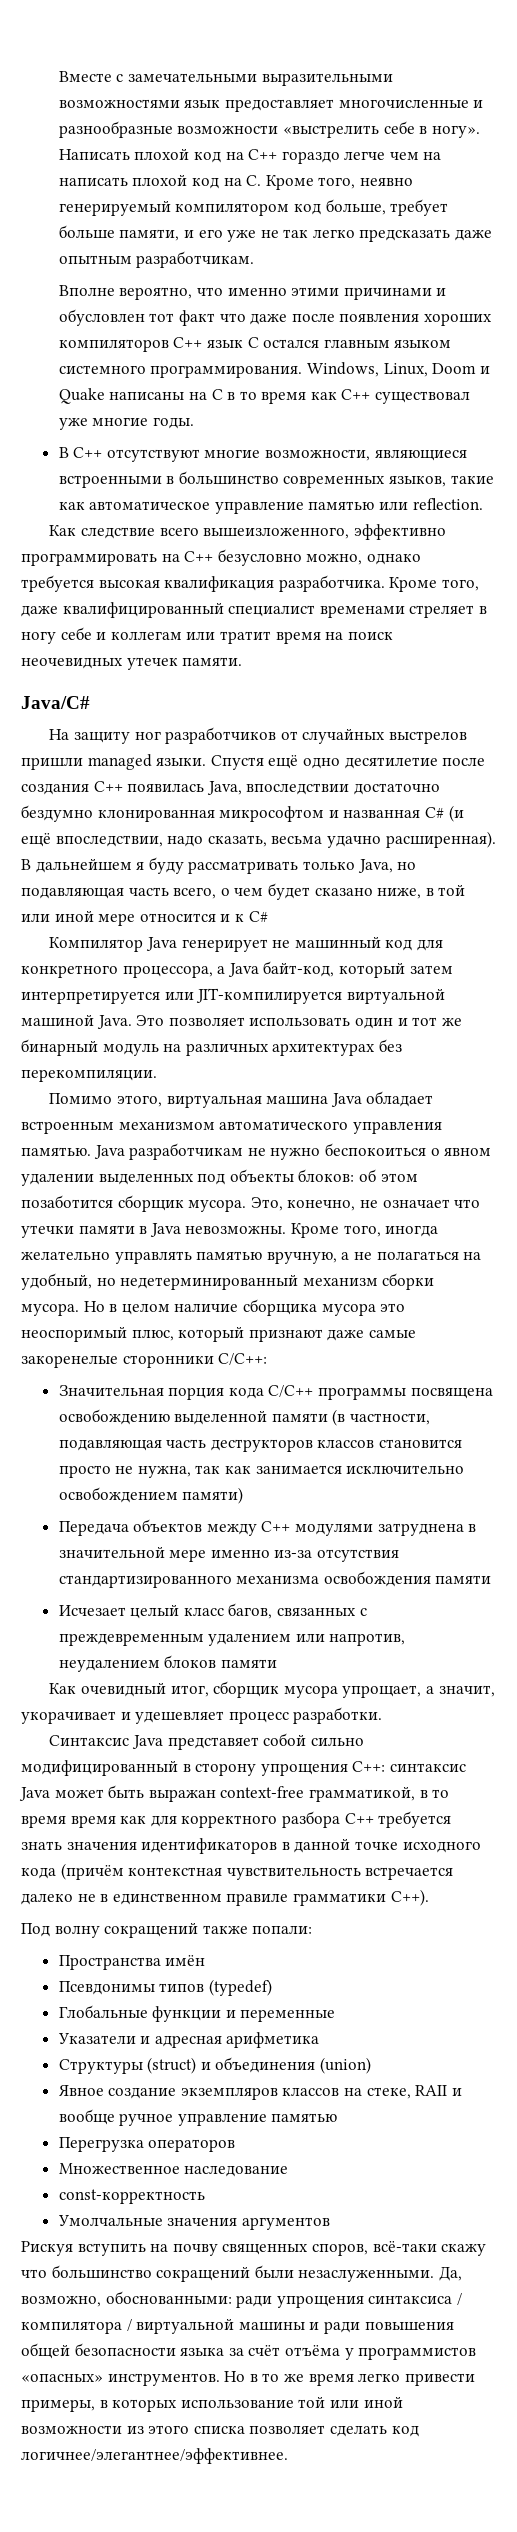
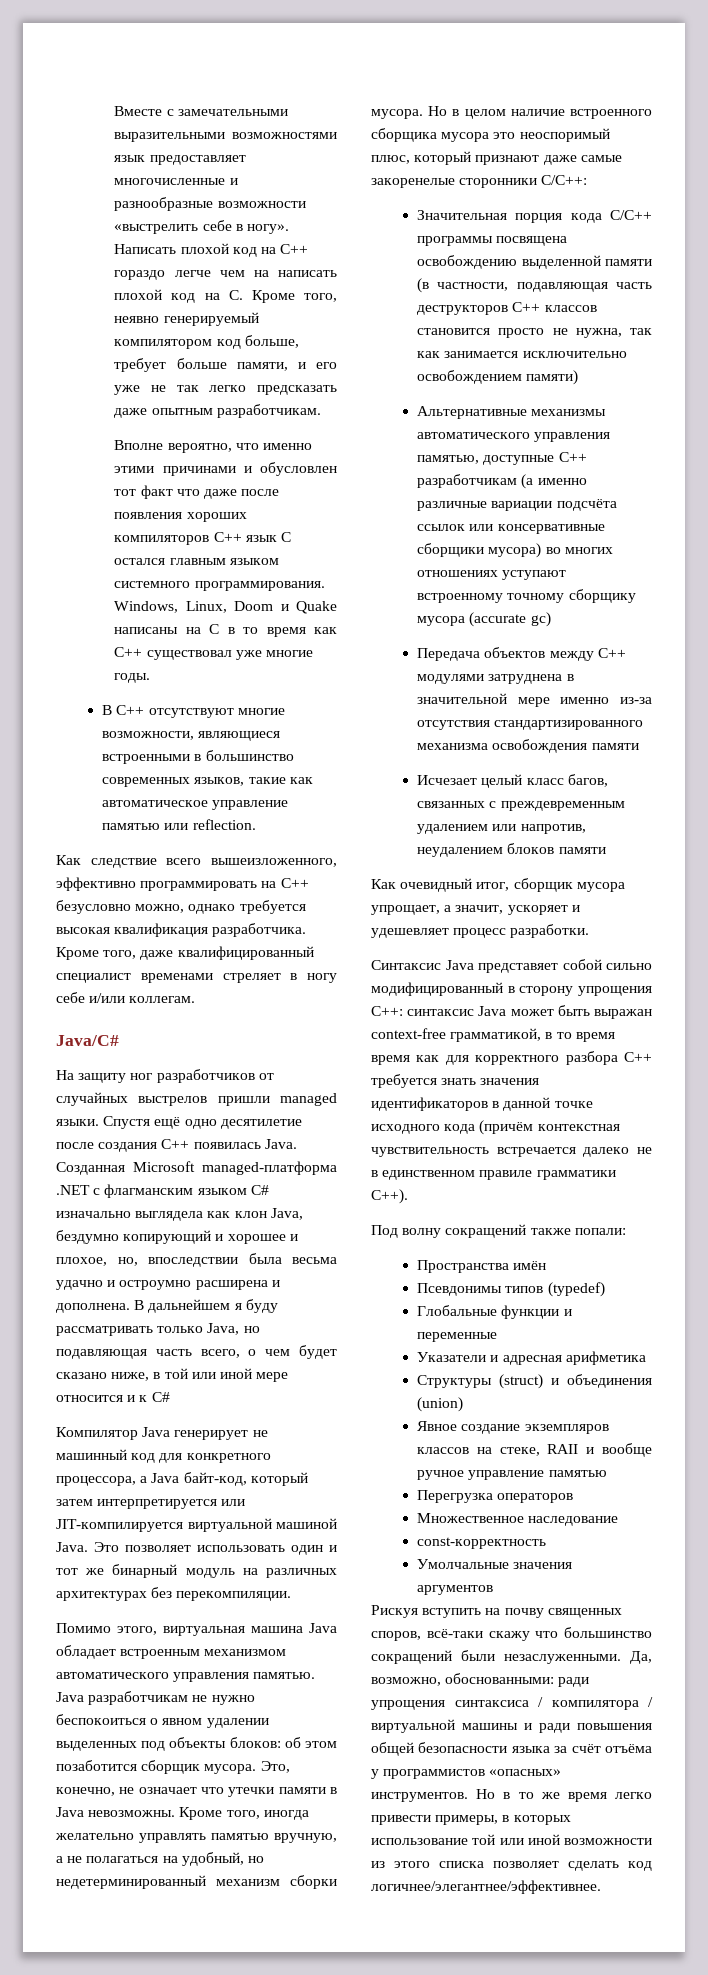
[96,631,393,644] [21,657,243,670] и коллегам или тратит время на поиск неочевидных утечек памяти. -> [89,993,196,1003] и/или коллегам.
[206,781,440,795] [21,805,464,822] [21,831,496,848] Java, впоследствии достаточно бездумно клонированная микрософтом и названная C# (и ещё впоследствии, надо сказать, весьма удачно расширенная). -> [264,1139,297,1149] [56,1161,337,1175] [56,1184,269,1198] [56,1208,303,1221] [56,1230,298,1244] [56,1253,337,1267] [56,1280,280,1290] [56,1303,130,1313] Java. Созданная Microsoft managed-платформа .NET с флагманским языком C# изначально выглядела как клон Java, бездумно копирующий и хорошее и плохое, но, впоследствии была весьма удачно и остроумно расширена и дополнена.
(239, 1307) none -> [570,109,652,119] встроенного
(313, 1445) none -> [512,302,541,312] C++
(244, 1495) none -> [417,406,607,419] [417,432,611,442] [417,452,587,465] [417,474,587,489] [417,499,617,511] [417,524,605,534] [417,543,613,558] [417,570,567,580] [417,589,636,603] [417,612,551,627] // Альтернативные механизмы автоматического управления памятью, доступные C++ разработчикам (а именно различные вариации подсчёта ссылок или консервативные сборщики мусора) во многих отношениях уступают встроенному точному сборщику мусора (accurate gc)
[21,1711,116,1724] укорачивает -> [507,905,568,915] ускоряет

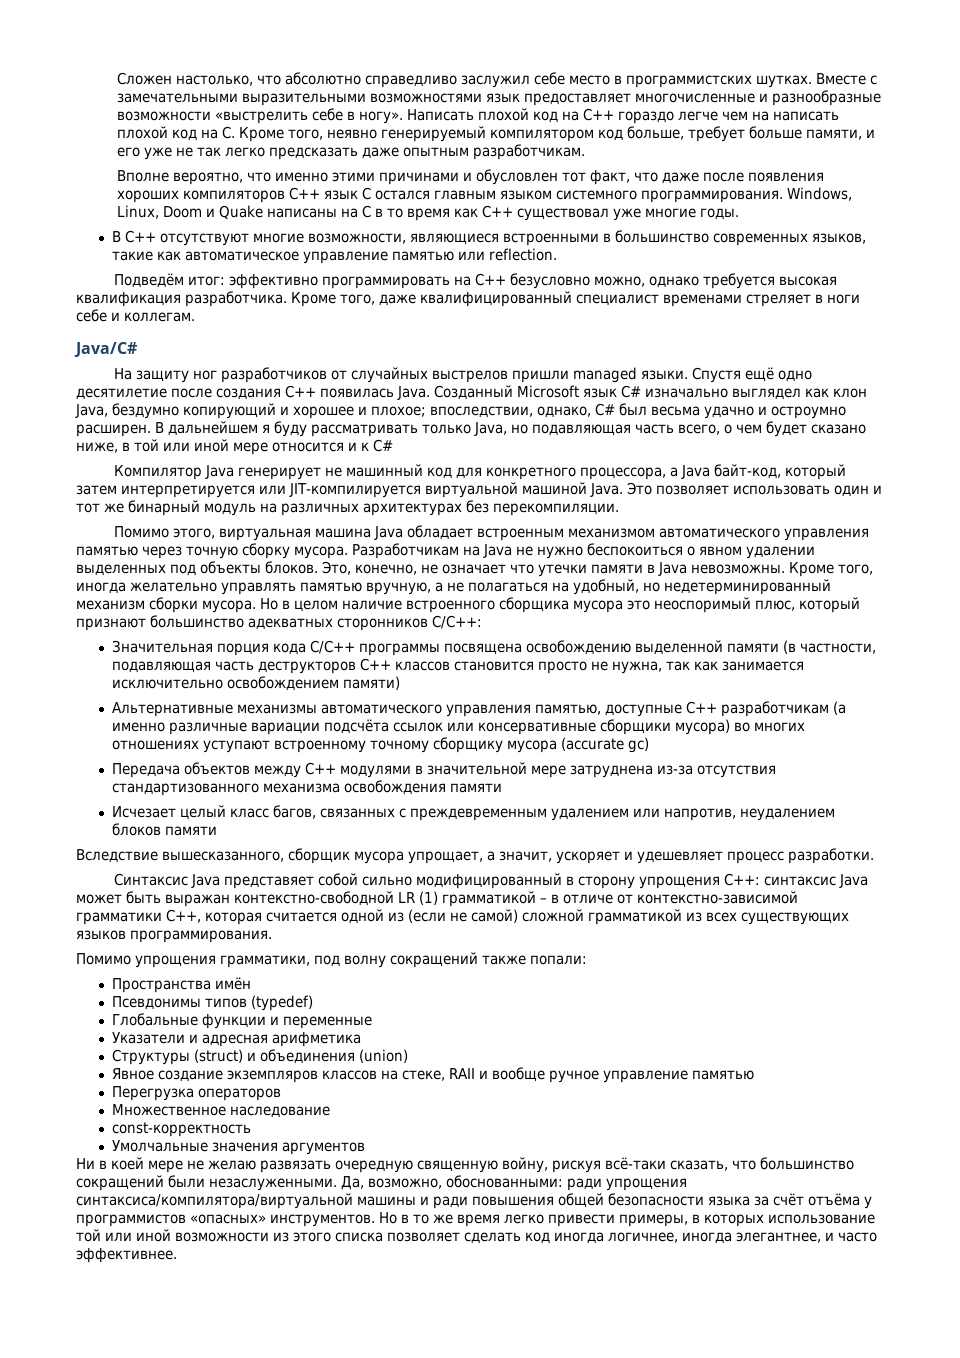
(114, 111) none -> [116,72,812,88] Сложен настолько, что абсолютно справедливо заслужил себе место в программистских шутках.
[140,485,173,499] факт -> [589,170,630,185] факт,
[56,855,337,868] Как следствие всего вышеизложенного, -> [113,273,225,288] Подведём итог:
[307,973,337,983] [56,992,126,1003] ногу себе и/или -> [827,294,860,304] [76,309,120,322] ноги себе и
[56,1161,337,1175] [56,1184,247,1198] Созданная Microsoft managed-платформа .NET с флагманским языком -> [434,385,617,400] Созданный Microsoft язык
[135,1211,204,1221] выглядела -> [732,388,801,400] выглядел
[56,1253,282,1267] плохое, но, впоследствии была -> [371,403,647,418] плохое; впоследствии, однако, C# был
[195,1280,280,1290] [56,1303,130,1313] расширена и дополнена. -> [76,424,151,437] расширен.
[253,1672,316,1679] [56,1691,189,1705] памятью. Java разработчикам -> [76,543,512,559] памятью через точную сборку мусора. Разработчикам на Java
[229,1737,337,1748] [56,1760,257,1774] блоков: об этом позаботится сборщик мусора. -> [265,561,318,574] блоков.
[543,155,622,165] [371,178,538,188] даже самые закоренелые сторонники -> [150,615,428,631] большинство адекватных сторонников
[488,674,563,684] затруднена -> (412, 771) none
[560,697,610,704] именно -> [570,765,654,778] затруднена
[494,720,644,730] стандартизированного -> [112,783,260,796] стандартизованного
[371,878,510,892] Как очевидный итог, -> [76,849,284,863] Вследствие вышесказанного,
[371,1028,615,1042] [371,1051,652,1065] [371,1074,540,1088] [371,1097,593,1111] [371,1120,620,1135] [371,1147,652,1157] [371,1170,616,1180] [371,1189,408,1204] [371,1225,398,1238] context-free грамматикой, в то время время как для корректного разбора С++ требуется знать значения идентификаторов в данной точке исходного кода (причём контекстная чувствительность встречается далеко не в единственном правиле грамматики C++). // Под -> [234,891,798,907] [76,909,849,925] [76,930,272,943] [76,953,340,968] контекстно-свободной LR (1) грамматикой – в отличе от контекстно-зависимой грамматики C++, которая считается одной из (если не самой) сложной грамматикой из всех существующих языков программирования. // Помимо упрощения грамматики, под
[371,1605,622,1618] [371,1629,530,1641] Рискуя вступить на почву священных споров, всё-таки скажу -> [76,1157,728,1173] Ни в коей мере не желаю развязать очередную священную войну, рискуя всё-таки сказать,
[454,1697,653,1710] [371,1719,455,1733] синтаксиса / компилятора / виртуальной -> [76,1193,353,1209] синтаксиса/компилятора/виртуальной
[371,1880,601,1894] логичнее/элегантнее/эффективнее. -> [554,1232,877,1244] [76,1248,177,1263] иногда логичнее, иногда элегантнее, и часто эффективнее.

